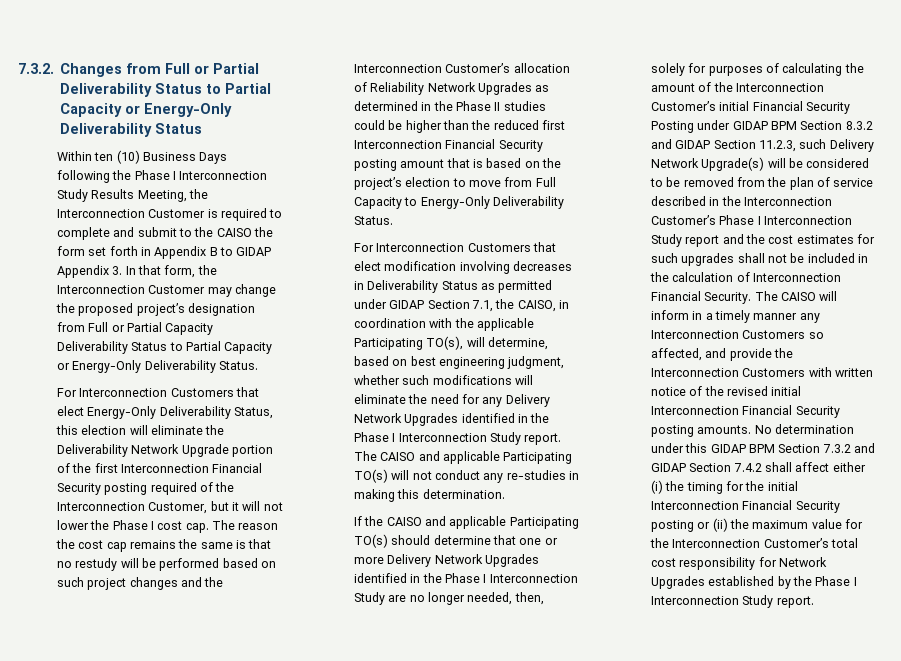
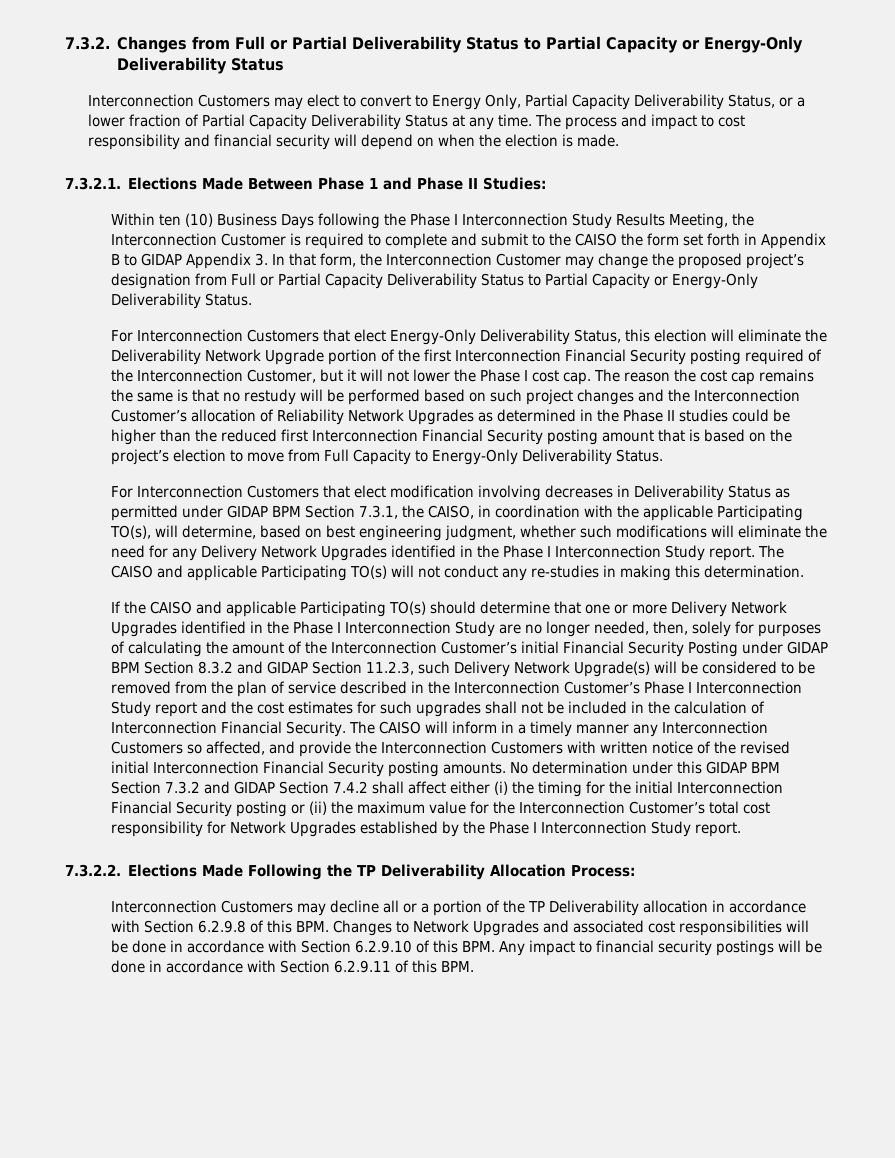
(203, 128) none -> [88,94,806,110] [88,114,746,130] [88,134,620,150] [65,177,547,190] // Interconnection Customers may elect to convert to Energy Only, Partial Capacity Deliverability Status, or a lower fraction of Partial Capacity Deliverability Status at any time. The process and impact to cost responsibility and financial security will depend on when the election is made. // 7.3.2.1. Elections Made Between Phase 1 and Phase II Studies:
[427,300,493,312] Section 7.1, -> [272,505,399,519] BPM Section 7.3.1,
(814, 602) none -> [65,864,636,880] [111,900,807,916] [111,920,810,936] [111,940,823,956] [111,960,475,973] // 7.3.2.2. Elections Made Following the TP Deliverability Allocation Process: // Interconnection Customers may decline all or a portion of the TP Deliverability allocation in accordance with Section 6.2.9.8 of this BPM. Changes to Network Upgrades and associated cost responsibilities will be done in accordance with Section 6.2.9.10 of this BPM. Any impact to financial security postings will be done in accordance with Section 6.2.9.11 of this BPM.

